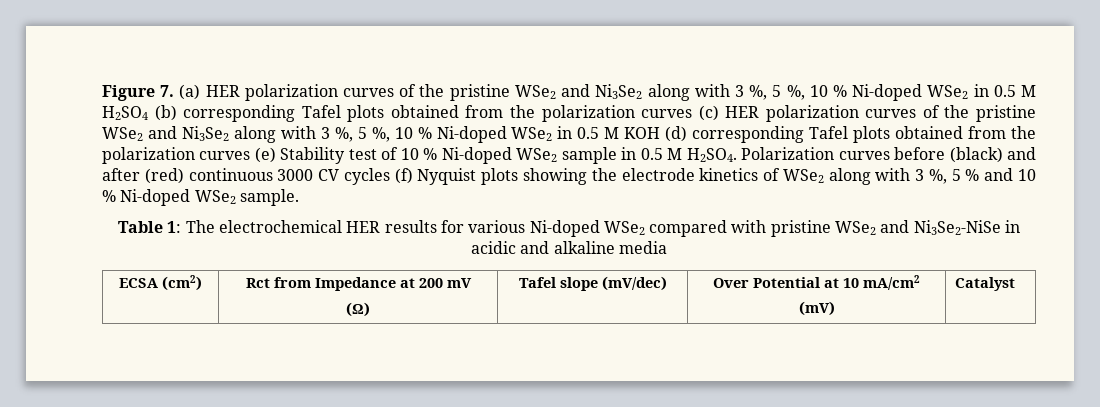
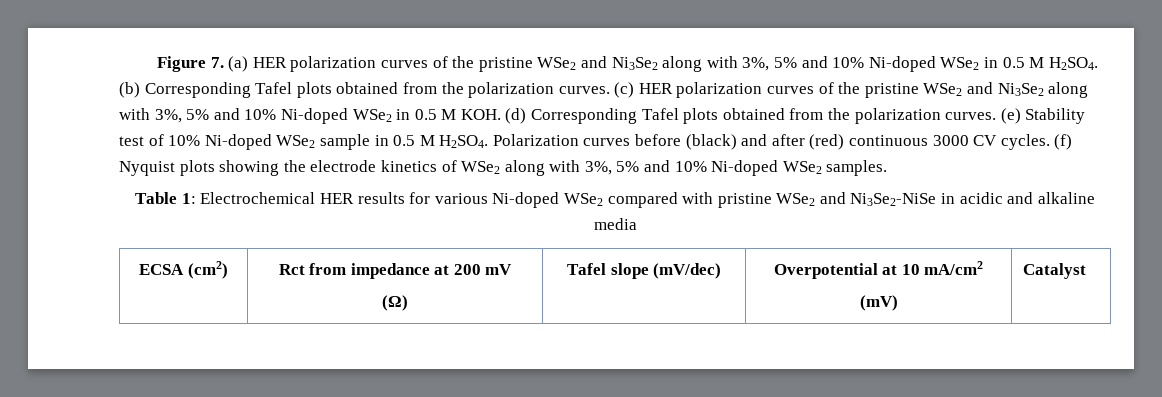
[734,84,1037,101] [102,105,693,122] 3 %, 5 %, 10 % Ni-doped WSe2 in 0.5 M H2SO4 (b) corresponding Tafel plots obtained from the polarization curves -> [742,56,1098,72] [119,82,610,98] 3%, 5% and 10% Ni-doped WSe2 in 0.5 M H2SO4. (b) Corresponding Tafel plots obtained from the polarization curves.
[320,126,1036,143] [102,147,251,164] 3 %, 5 %, 10 % Ni-doped WSe2 in 0.5 M KOH (d) corresponding Tafel plots obtained from the polarization curves -> [154,108,997,124] 3%, 5% and 10% Ni-doped WSe2 in 0.5 M KOH. (d) Corresponding Tafel plots obtained from the polarization curves.
[400,148,438,160] 10 % -> [168,135,201,146] 10%
[343,168,390,185] cycles -> [1000,134,1050,150] cycles.
[915,168,1036,184] [102,189,299,206] 3 %, 5 % and 10 % Ni-doped WSe2 sample. -> [584,160,888,176] 3%, 5% and 10% Ni-doped WSe2 samples.
[185,220,342,233] The electrochemical -> [200,192,316,204] Electrochemical
[314,277,396,291] Impedance -> [350,263,430,279] impedance
[713,277,820,288] Over Potential -> [773,263,878,279] Overpotential

